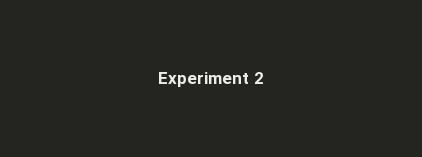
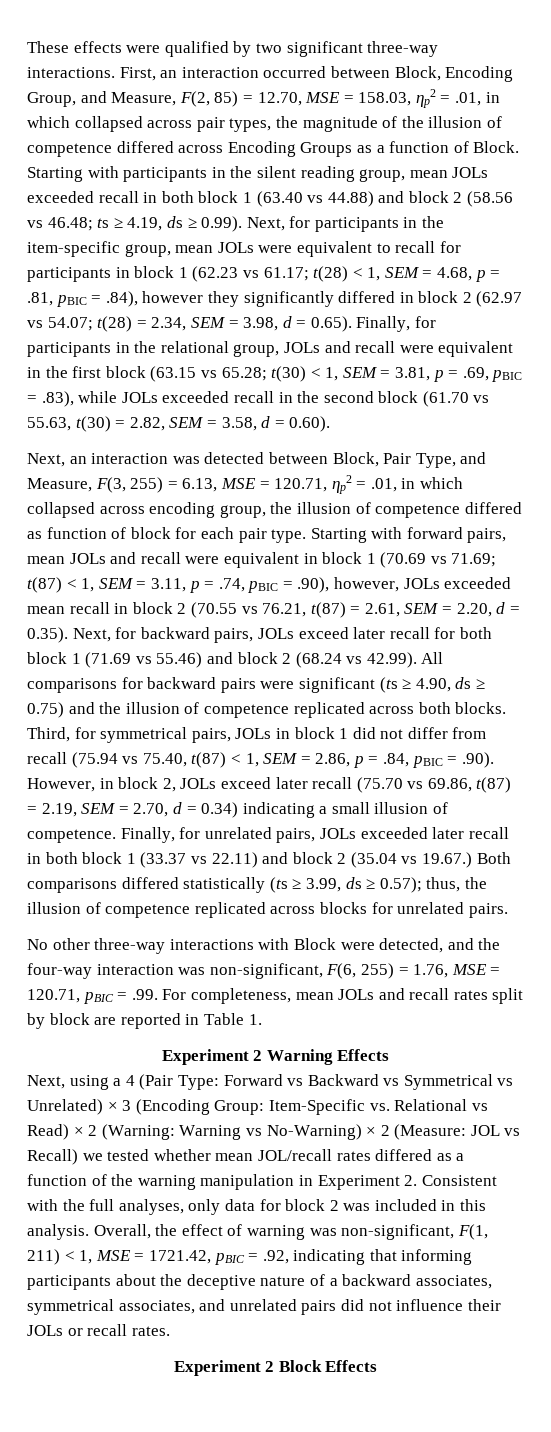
[158,72,264,87] Experiment 2 -> [27,41,439,57] [27,66,514,82] [27,89,500,108] [27,116,502,132] [27,141,520,157] [27,166,489,182] [27,191,514,207] [27,216,445,232] [27,241,461,257] [27,266,501,282] [27,291,523,307] [27,316,437,332] [27,341,514,357] [27,366,523,382] [27,391,490,407] [27,416,331,432] [27,452,487,468] [27,475,464,494] [27,502,522,518] [27,527,507,543] [27,552,497,568] [27,577,512,593] [27,602,520,618] [27,627,492,643] [27,652,444,668] [27,677,485,693] [27,702,507,718] [27,727,487,743] [27,752,494,768] [27,777,512,793] [27,802,449,818] [27,827,509,843] [27,852,511,868] [27,877,487,893] [27,902,508,918] [27,938,501,954] [27,963,501,979] [27,988,524,1004] [27,1013,262,1029] [161,1049,390,1065] [27,1074,514,1090] [27,1099,488,1115] [27,1124,521,1140] [27,1149,465,1165] [27,1174,497,1190] [27,1199,487,1215] [27,1224,488,1240] [27,1249,473,1265] [27,1274,492,1290] [27,1299,501,1315] [27,1324,170,1336] [173,1360,378,1376] These effects were qualified by two significant three-way interactions. First, an interaction occurred between Block, Encoding Group, and Measure, F(2, 85) = 12.70, MSE = 158.03, ηp2 = .01, in which collapsed across pair types, the magnitude of the illusion of competence differed across Encoding Groups as a function of Block. Starting with participants in the silent reading group, mean JOLs exceeded recall in both block 1 (63.40 vs 44.88) and block 2 (58.56 vs 46.48; ts ≥ 4.19, ds ≥ 0.99). Next, for participants in the item-specific group, mean JOLs were equivalent to recall for participants in block 1 (62.23 vs 61.17; t(28) < 1, SEM = 4.68, p = .81, pBIC = .84), however they significantly differed in block 2 (62.97 vs 54.07; t(28) = 2.34, SEM = 3.98, d = 0.65). Finally, for participants in the relational group, JOLs and recall were equivalent in the first block (63.15 vs 65.28; t(30) < 1, SEM = 3.81, p = .69, pBIC = .83), while JOLs exceeded recall in the second block (61.70 vs 55.63, t(30) = 2.82, SEM = 3.58, d = 0.60). // Next, an interaction was detected between Block, Pair Type, and Measure, F(3, 255) = 6.13, MSE = 120.71, ηp2 = .01, in which collapsed across encoding group, the illusion of competence differed as function of block for each pair type. Starting with forward pairs, mean JOLs and recall were equivalent in block 1 (70.69 vs 71.69; t(87) < 1, SEM = 3.11, p = .74, pBIC = .90), however, JOLs exceeded mean recall in block 2 (70.55 vs 76.21, t(87) = 2.61, SEM = 2.20, d = 0.35). Next, for backward pairs, JOLs exceed later recall for both block 1 (71.69 vs 55.46) and block 2 (68.24 vs 42.99). All comparisons for backward pairs were significant (ts ≥ 4.90, ds ≥ 0.75) and the illusion of competence replicated across both blocks. Third, for symmetrical pairs, JOLs in block 1 did not differ from recall (75.94 vs 75.40, t(87) < 1, SEM = 2.86, p = .84, pBIC = .90). However, in block 2, JOLs exceed later recall (75.70 vs 69.86, t(87) = 2.19, SEM = 2.70, d = 0.34) indicating a small illusion of competence. Finally, for unrelated pairs, JOLs exceeded later recall in both block 1 (33.37 vs 22.11) and block 2 (35.04 vs 19.67.) Both comparisons differed statistically (ts ≥ 3.99, ds ≥ 0.57); thus, the illusion of competence replicated across blocks for unrelated pairs. // No other three-way interactions with Block were detected, and the four-way interaction was non-significant, F(6, 255) = 1.76, MSE = 120.71, pBIC = .99. For completeness, mean JOLs and recall rates split by block are reported in Table 1. // Experiment 2 Warning Effects // Next, using a 4 (Pair Type: Forward vs Backward vs Symmetrical vs Unrelated) × 3 (Encoding Group: Item-Specific vs. Relational vs Read) × 2 (Warning: Warning vs No-Warning) × 2 (Measure: JOL vs Recall) we tested whether mean JOL/recall rates differed as a function of the warning manipulation in Experiment 2. Consistent with the full analyses, only data for block 2 was included in this analysis. Overall, the effect of warning was non-significant, F(1, 211) < 1, MSE = 1721.42, pBIC = .92, indicating that informing participants about the deceptive nature of a backward associates, symmetrical associates, and unrelated pairs did not influence their JOLs or recall rates. // Experiment 2 Block Effects

